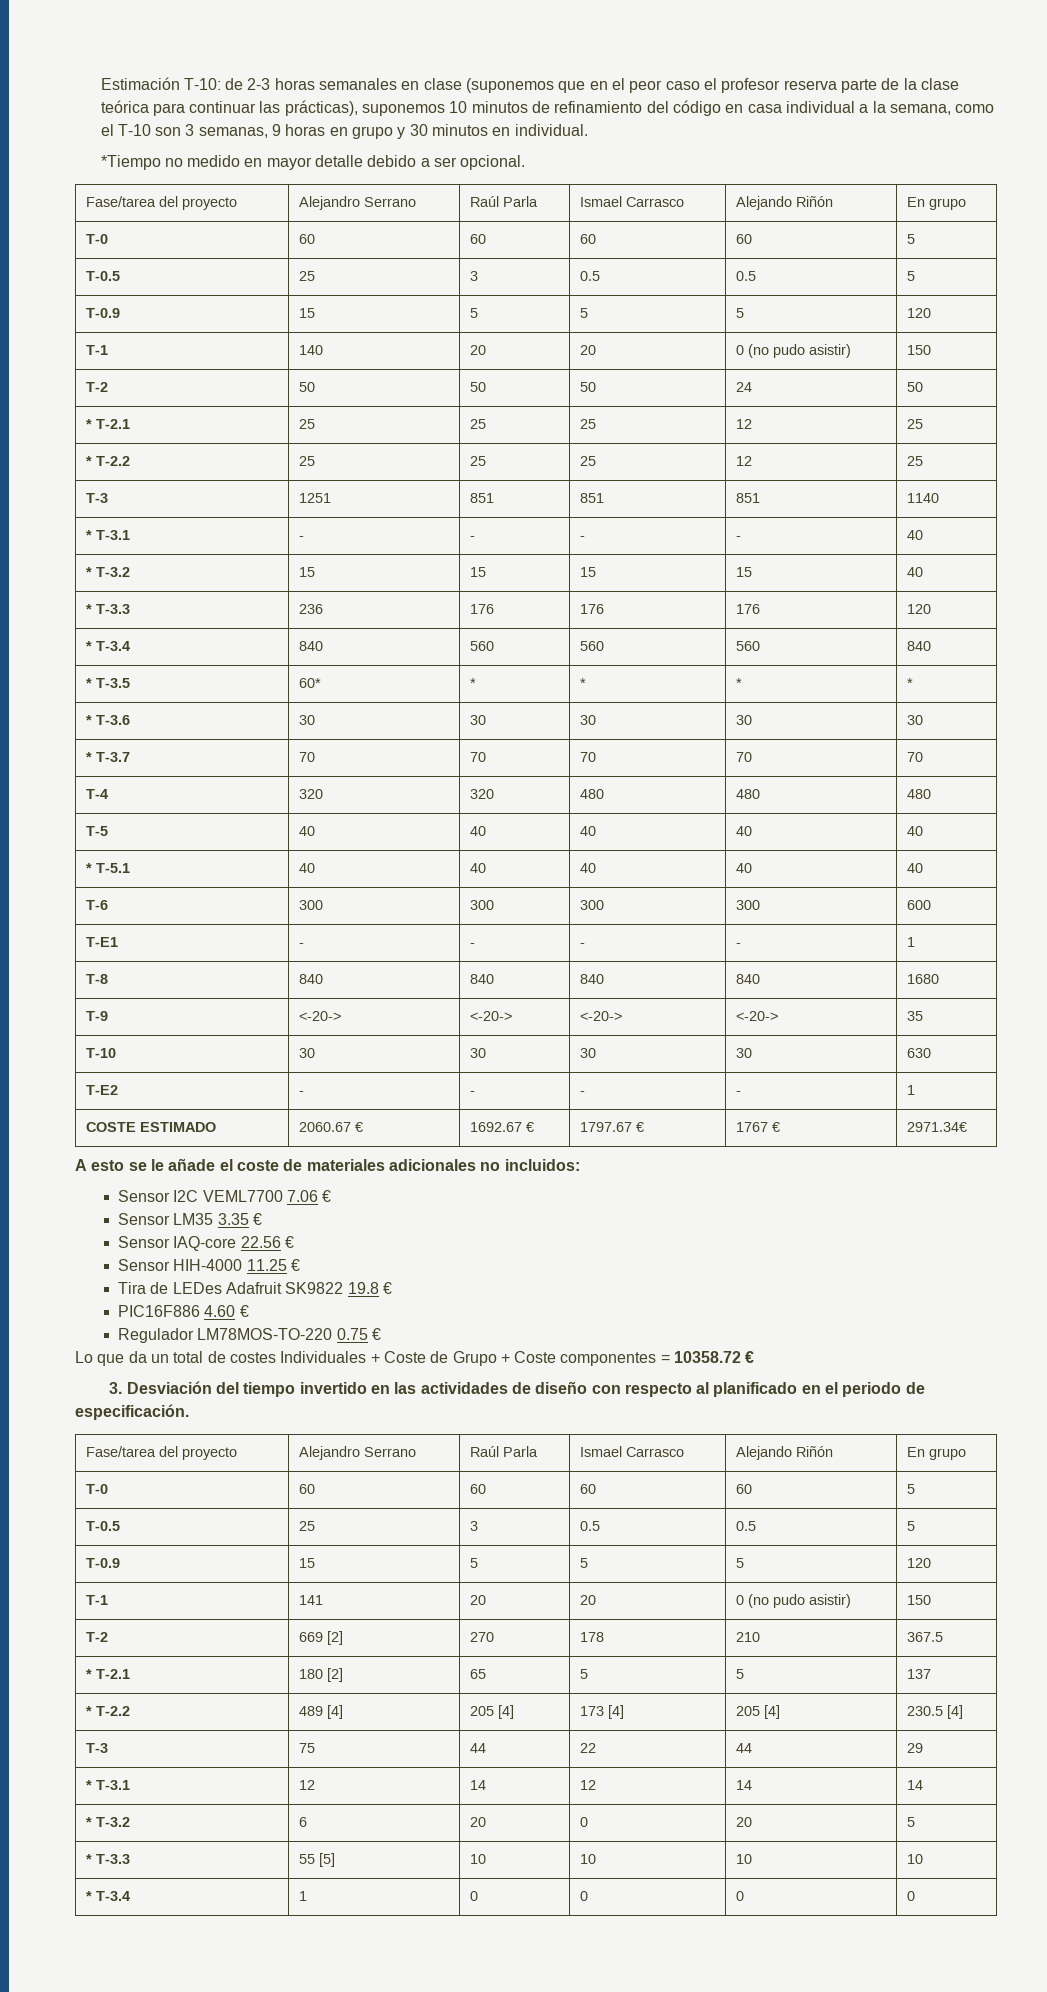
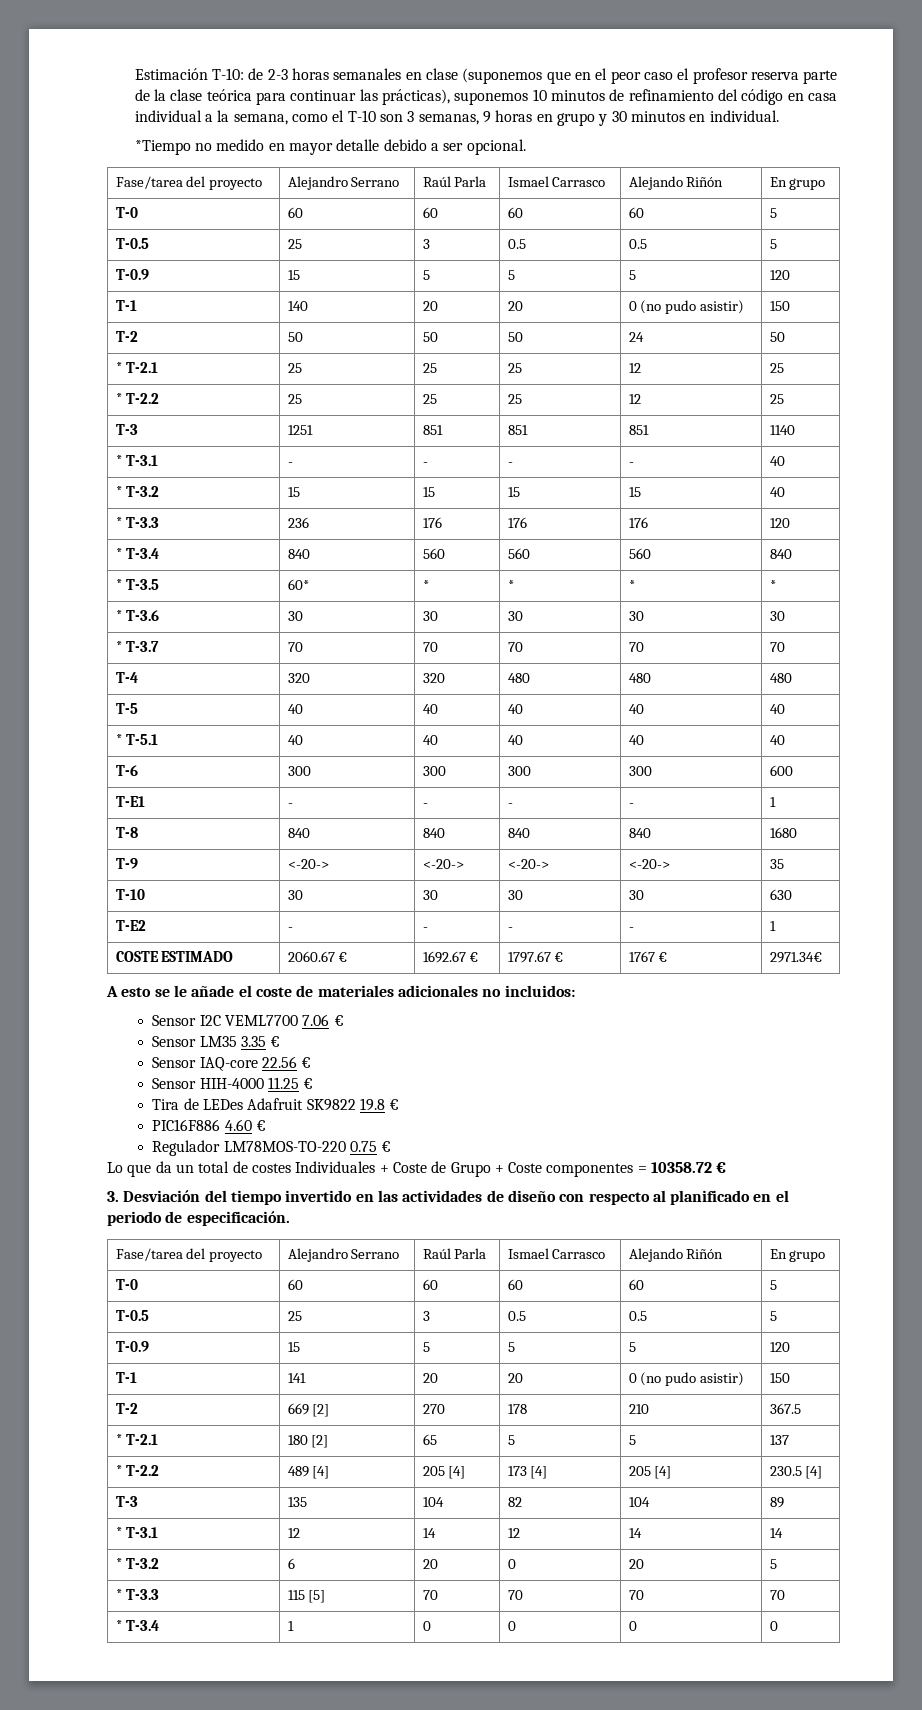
[298,1743,315,1753] [469,1743,486,1753] [579,1743,596,1753] [735,1743,752,1753] [906,1743,923,1753] 75 | 44 | 22 | 44 | 29 -> [287,1497,307,1507] [422,1497,444,1507] [507,1497,522,1507] [628,1497,650,1507] [769,1497,784,1508] 135 | 104 | 82 | 104 | 89
[298,1854,315,1864] 55 -> [287,1590,305,1600] 115
[469,1854,486,1864] [579,1854,596,1864] [735,1854,752,1864] [906,1854,923,1864] 10 | 10 | 10 | 10 -> [422,1590,438,1600] [507,1590,523,1600] [628,1590,644,1600] [769,1590,785,1600] 70 | 70 | 70 | 70

